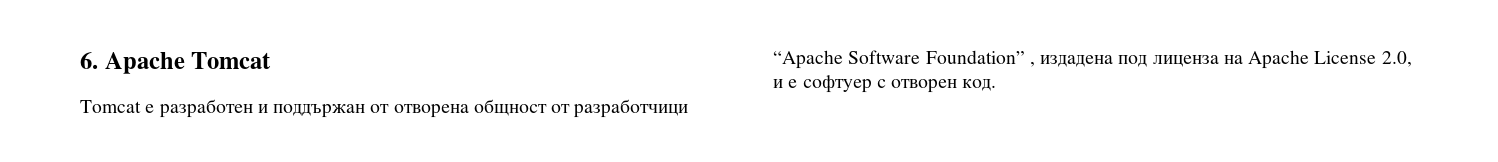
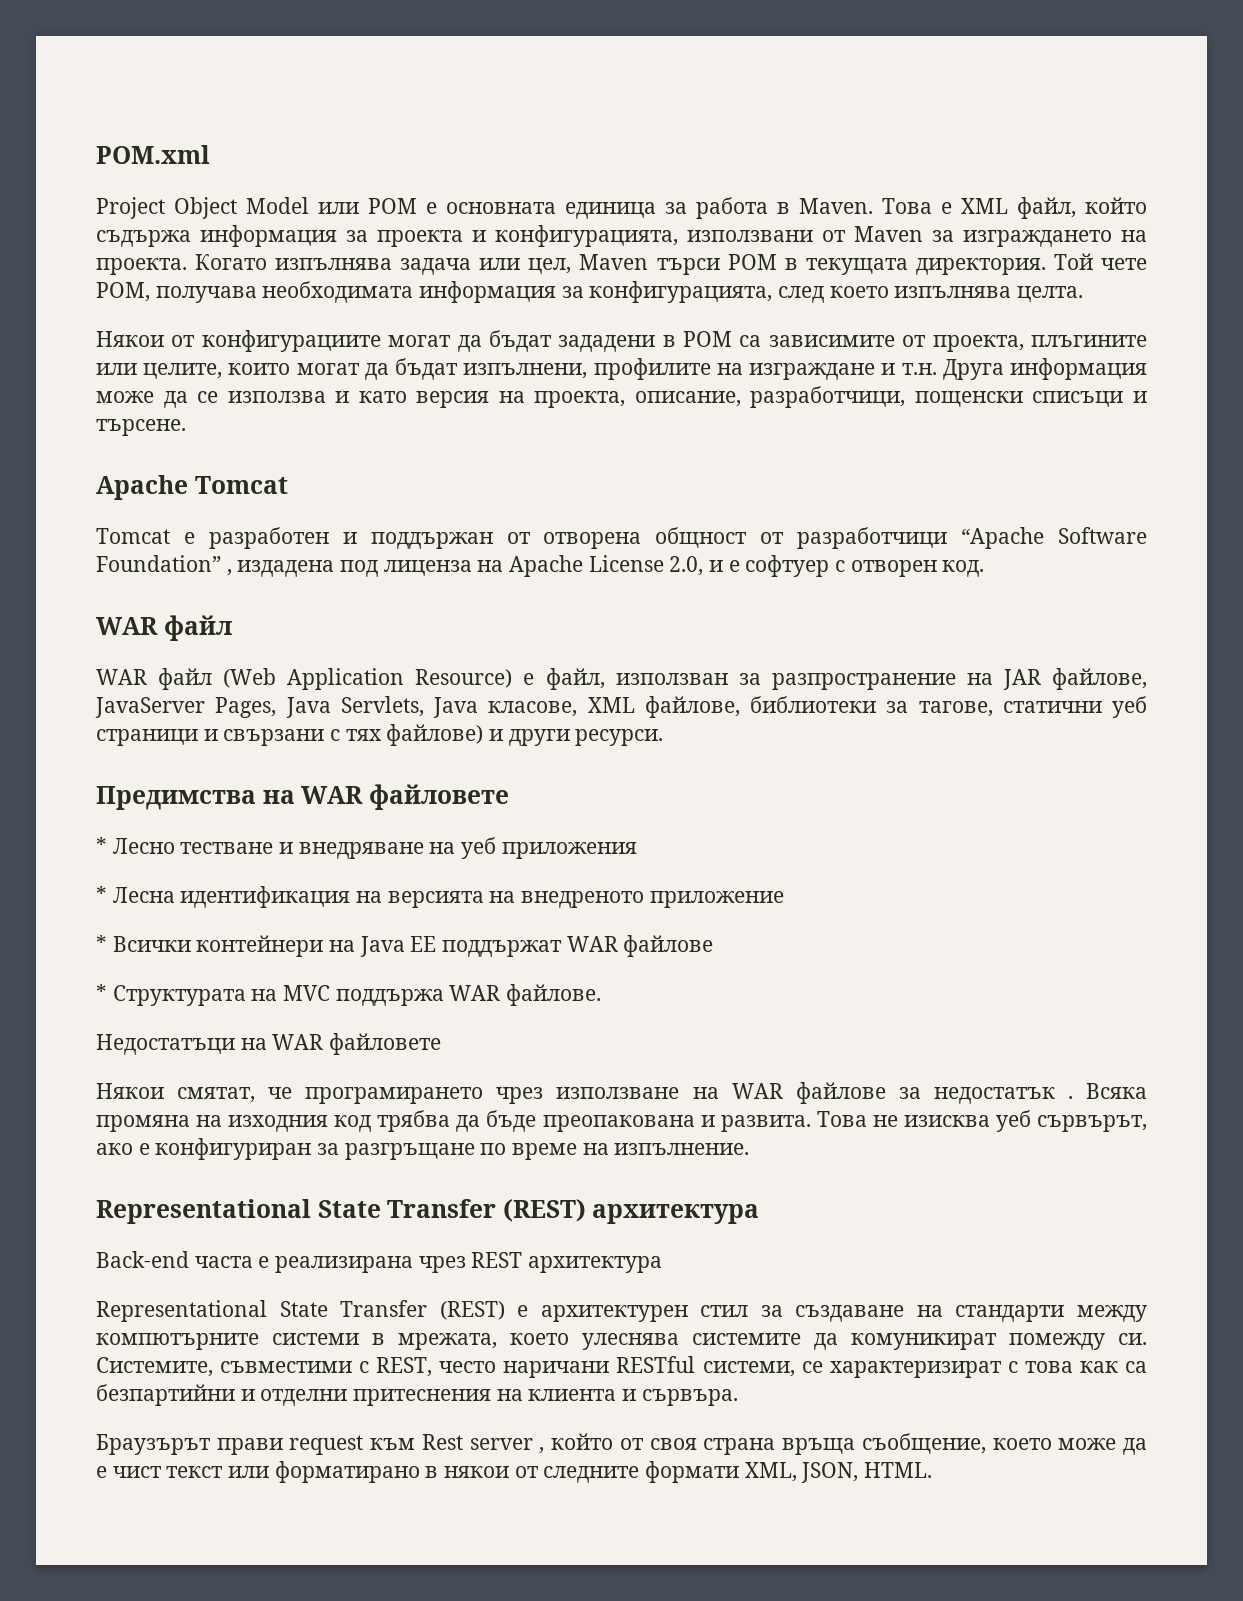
[80,52,98,69] 6. -> [96,145,210,164] [96,197,1147,219] [96,225,1147,247] [96,253,1148,275] [96,281,1084,303] [96,330,1147,352] [96,358,1148,380] [96,386,1147,408] [96,419,186,436] POM.xml // Project Object Model или POM е основната единица за работа в Maven. Това е XML файл, който съдържа информация за проекта и конфигурацията, използвани от Maven за изграждането на проекта. Когато изпълнява задача или цел, Maven търси POM в текущата директория. Той чете POM, получава необходимата информация за конфигурацията, след което изпълнява целта. // Някои от конфигурациите могат да бъдат зададени в POM са зависимите от проекта, плъгините или целите, които могат да бъдат изпълнени, профилите на изграждане и т.н. Друга информация може да се използва и като версия на проекта, описание, разработчици, пощенски списъци и търсене. //
(997, 85) none -> [96,615,232,641] [96,668,1147,690] [95,696,1147,718] [96,724,664,746] [96,784,509,810] [96,837,637,859] [96,886,784,908] [96,935,714,957] [96,984,602,1006] [96,1033,442,1055] [96,1082,1148,1104] [96,1110,1147,1132] [96,1138,750,1160] [96,1199,760,1224] [96,1251,663,1273] [96,1300,1147,1322] [96,1333,1147,1350] [96,1356,1148,1378] [96,1384,738,1406] [96,1433,1148,1455] [96,1461,933,1483] // WAR файл // WAR файл (Web Application Resource) е файл, използван за разпространение на JAR файлове, JavaServer Pages, Java Servlets, Java класове, XML файлове, библиотеки за тагове, статични уеб страници и свързани с тях файлове) и други ресурси. // Предимства на WAR файловете // * Лесно тестване и внедряване на уеб приложения // * Лесна идентификация на версията на внедреното приложение // * Всички контейнери на Java EE поддържат WAR файлове // * Структурата на MVC поддържа WAR файлове. // Недостатъци на WAR файловете // Някои смятат, че програмирането чрез използване на WAR файлове за недостатък . Всяка промяна на изходния код трябва да бъде преопакована и развита. Това не изисква уеб сървърът, ако е конфигуриран за разгръщане по време на изпълнение. // Representational State Transfer (REST) архитектура // Back-end часта е реализирана чрез REST архитектура // Representational State Transfer (REST) е архитектурен стил за създаване на стандарти между компютърните системи в мрежата, което улеснява системите да комуникират помежду си. Системите, съвместими с REST, често наричани RESTful системи, се характеризират с това как са безпартийни и отделни притеснения на клиента и сървъра. // Браузърът прави request към Rest server , който от своя страна връща съобщение, което може да е чист текст или форматирано в някои от следните формати XML, JSON, HTML.

